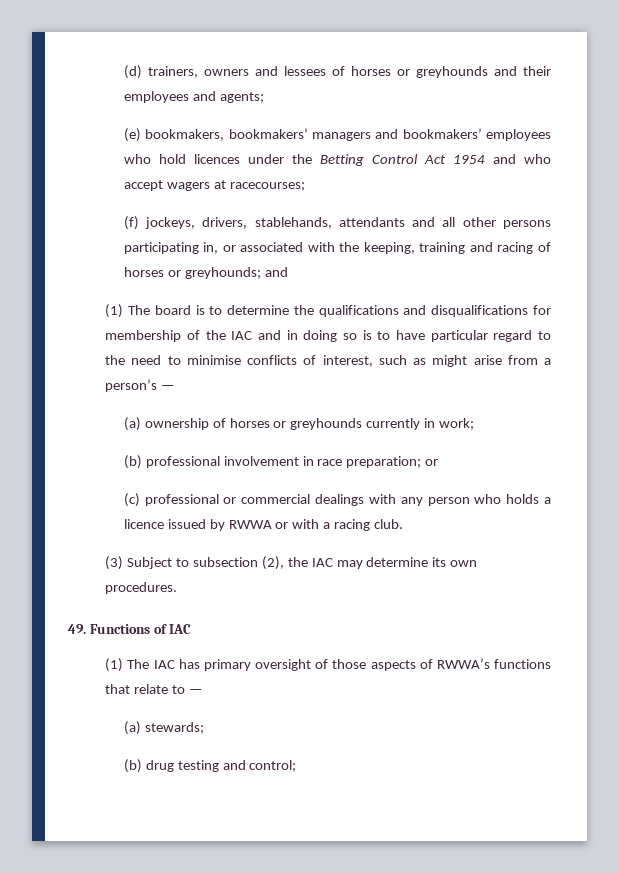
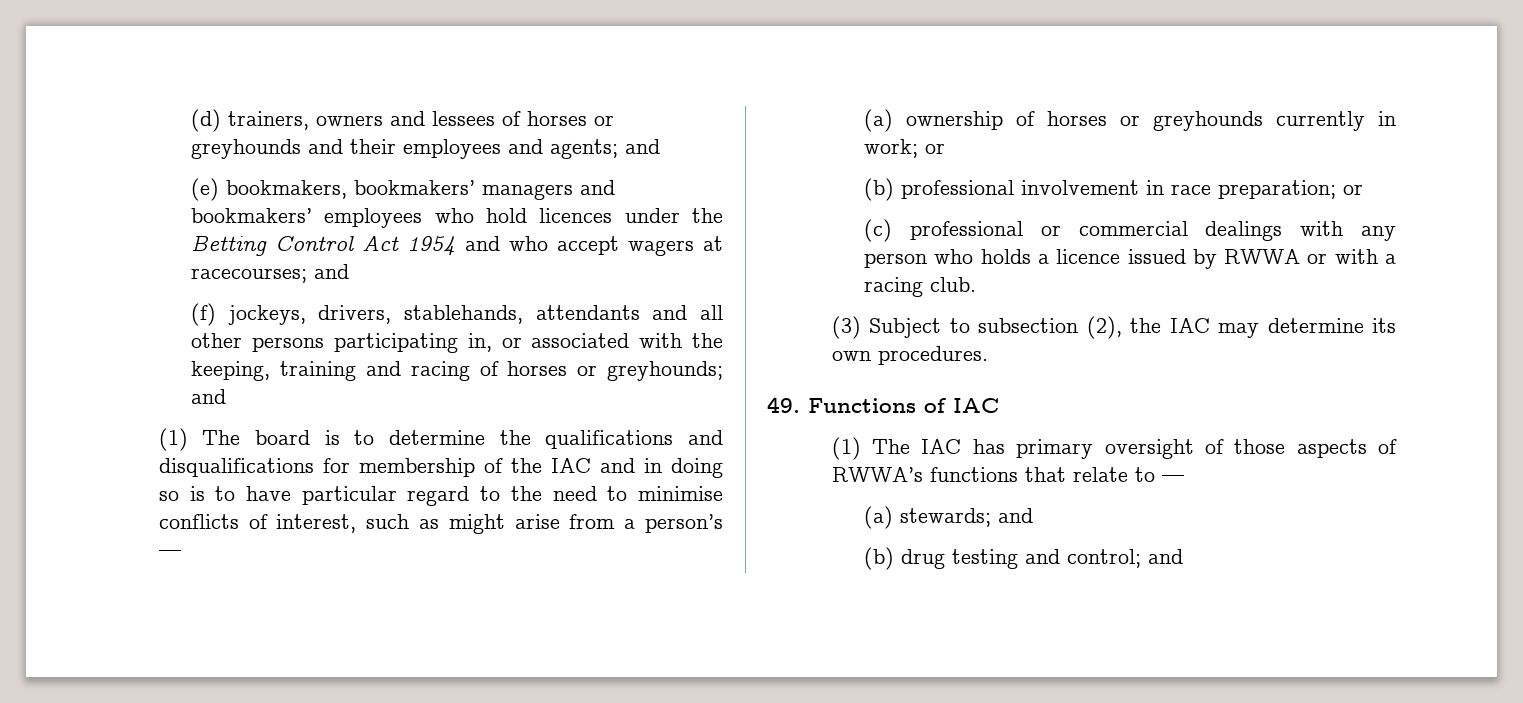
(264, 97) none -> [625,139,661,154] and
(305, 186) none -> [314,264,350,279] and
(475, 424) none -> [925,143,946,154] or
(204, 728) none -> [998,508,1034,523] and
(297, 766) none -> [1148,549,1184,564] and

